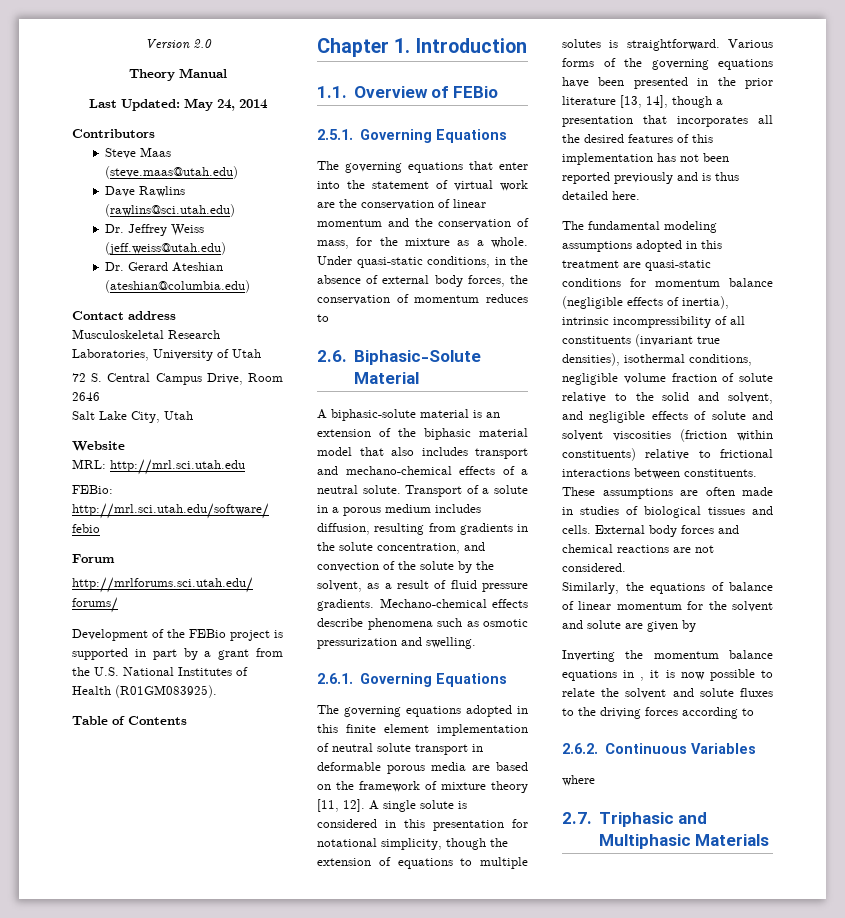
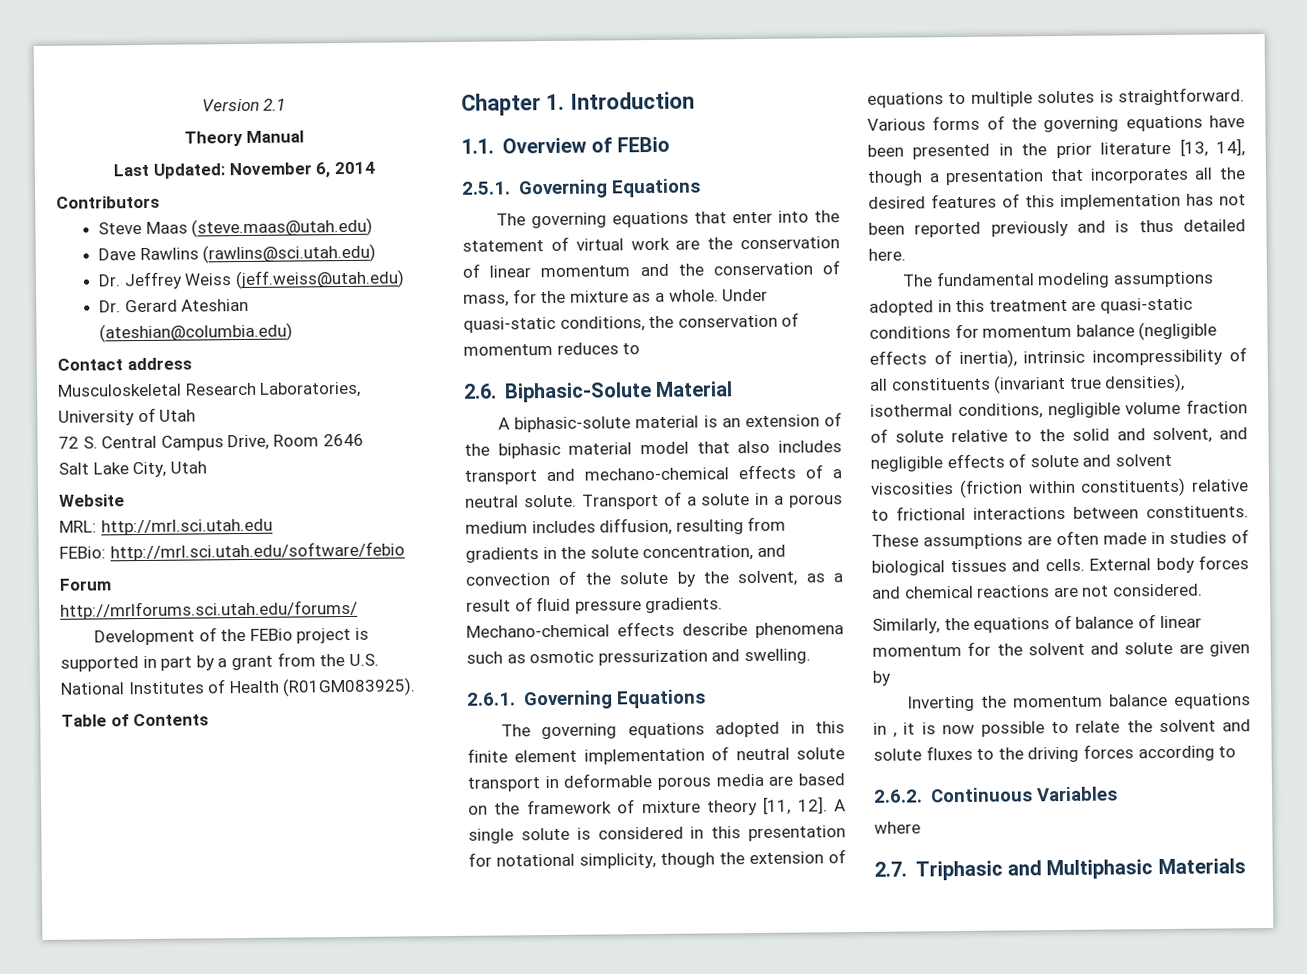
[192,39,212,48] 2.0 -> [263,98,287,111] 2.1
[183,98,235,111] May 24, -> [228,162,331,178] November 6,
[494,256,528,265] [317,275,505,287] in the absence of external body forces, -> (645, 324) none

